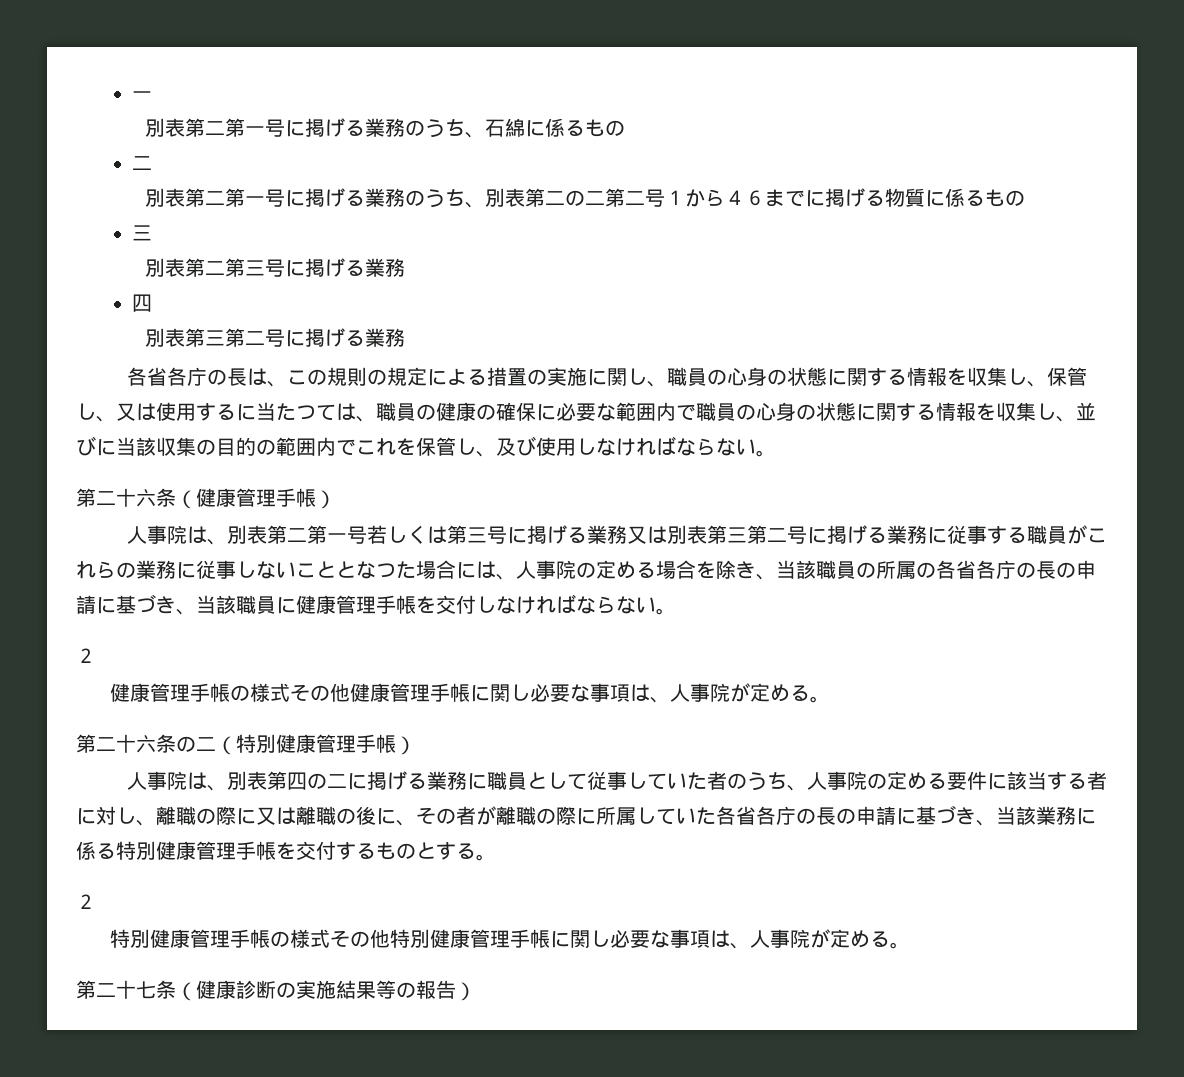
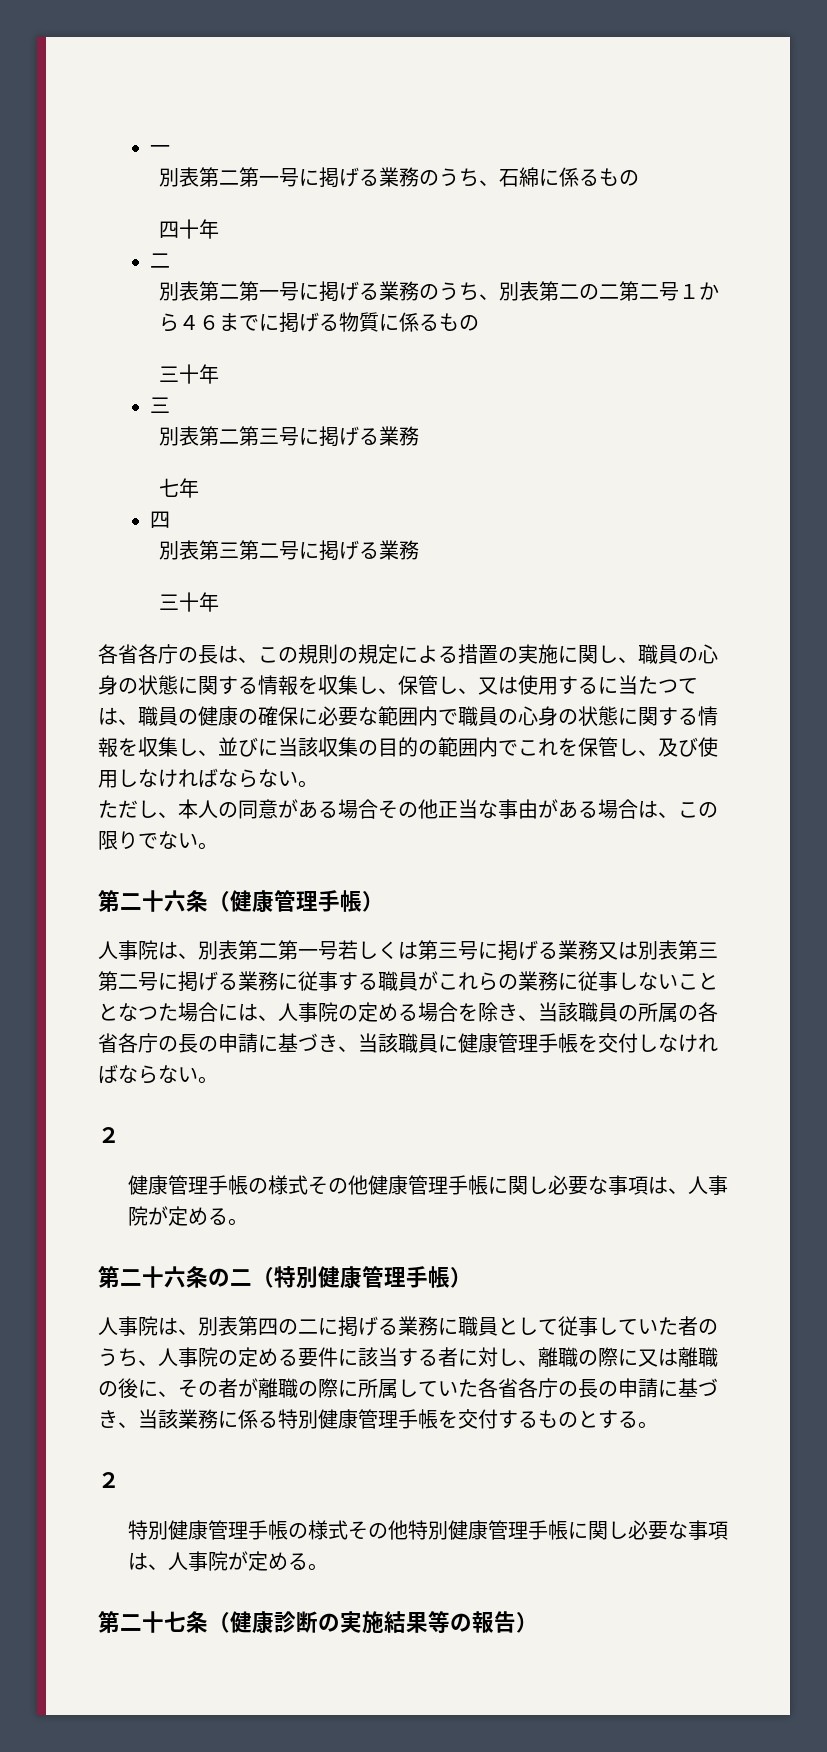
(625, 128) none -> [158,219,219,239] // 四十年
(1025, 198) none -> [158,364,219,384] // 三十年
(405, 267) none -> [158,478,199,498] // 七年
(405, 337) none -> [158,592,219,612] // 三十年
(776, 453) none -> [98,799,718,819] [98,830,218,850] // ただし、本人の同意がある場合その他正当な事由がある場合は、この限りでない。

